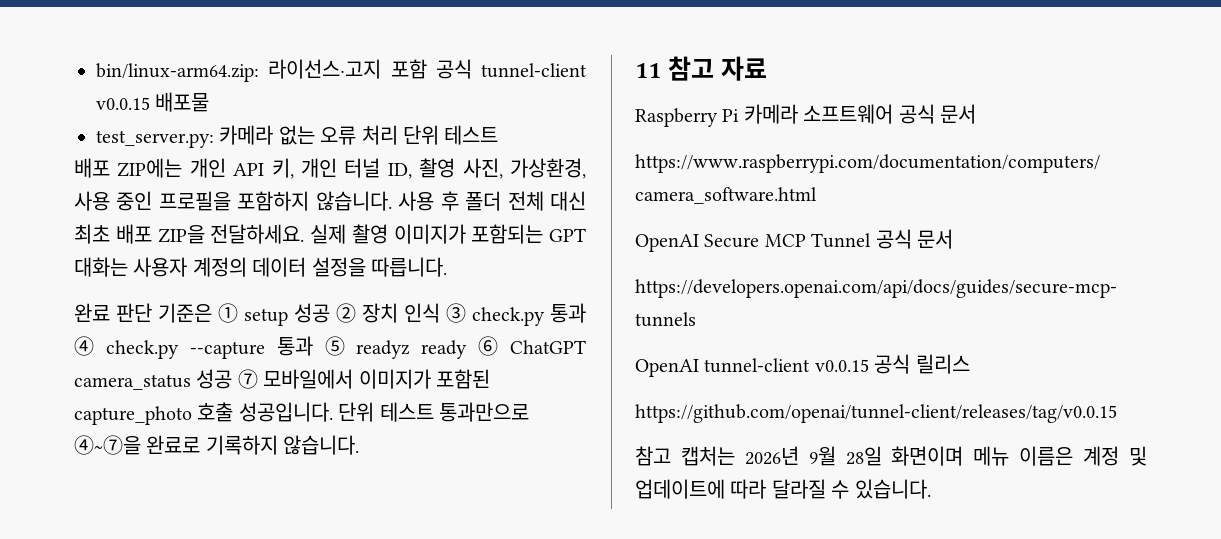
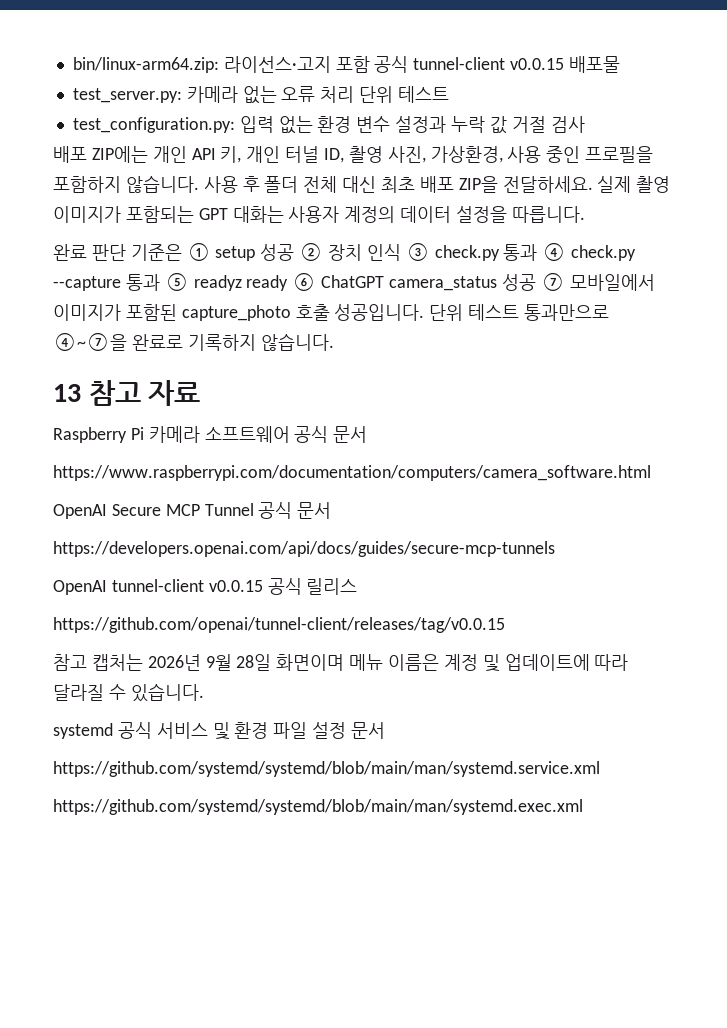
(499, 135) none -> [72,116,585,134] // test_configuration.py: 입력 없는 환경 변수 설정과 누락 값 거절 검사
[635,63,661,78] 11 -> [53,384,81,402] 13
(931, 489) none -> [53,722,386,740] [53,761,600,777] [53,799,583,815] // systemd 공식 서비스 및 환경 파일 설정 문서 // https://github.com/systemd/systemd/blob/main/man/systemd.service.xml // https://github.com/systemd/systemd/blob/main/man/systemd.exec.xml

